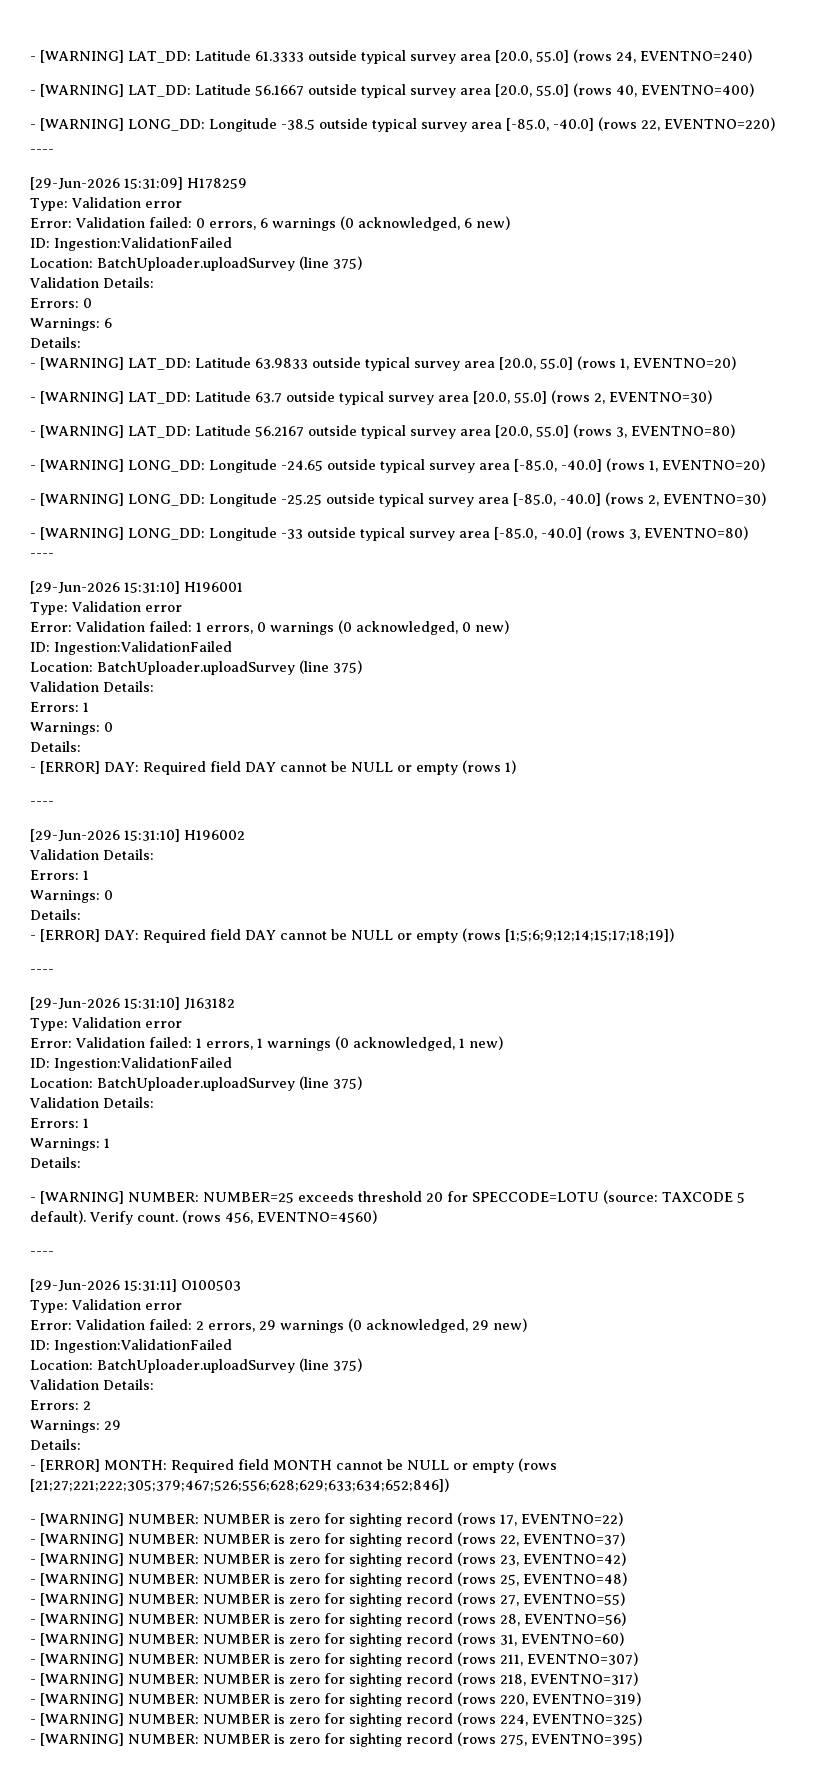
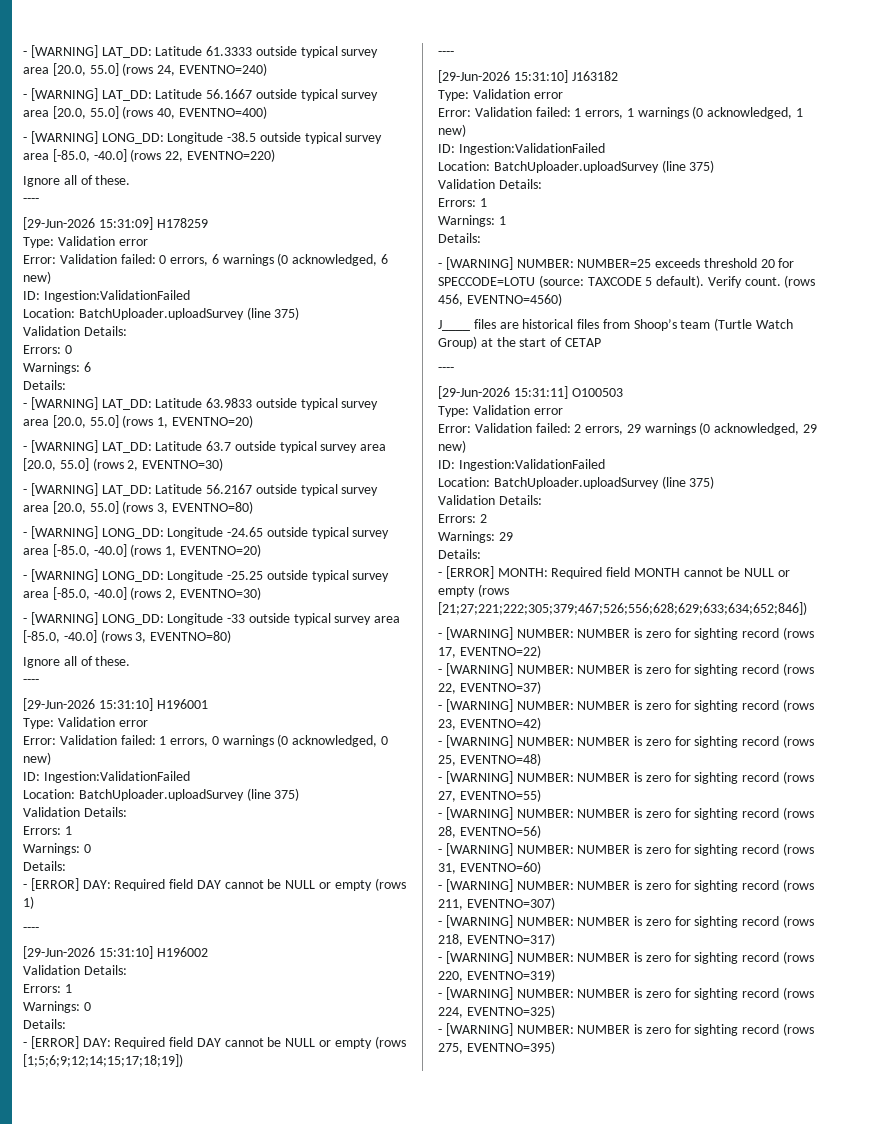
(775, 124) none -> [23,175,131,187] // Ignore all of these.
(748, 533) none -> [23,656,131,668] // Ignore all of these.
(377, 1217) none -> [438,318,794,331] [438,336,601,349] // J____ files are historical files from Shoop’s team (Turtle Watch Group) at the start of CETAP

